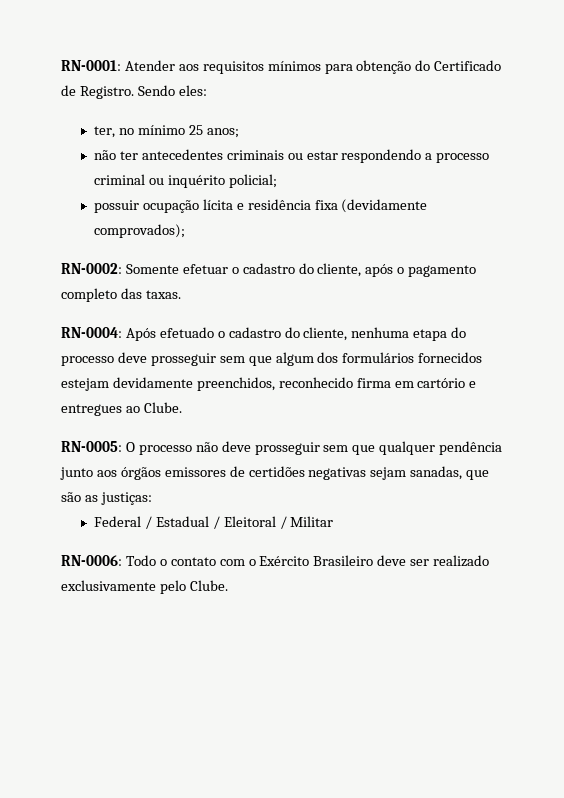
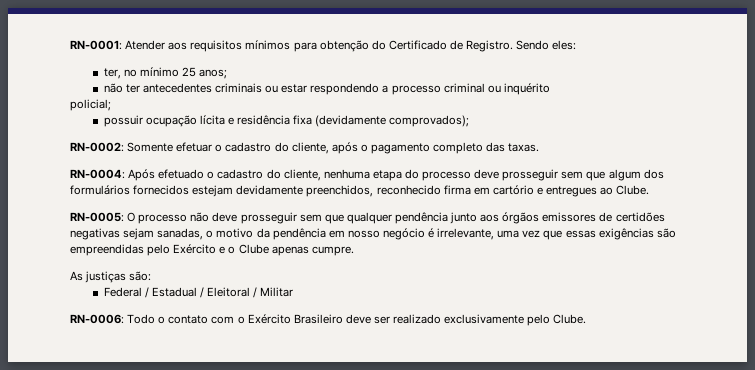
(225, 181) none -> (550, 89) //
[466,470,490,480] [61,492,152,505] que são as justiças: -> [206,228,676,240] [70,244,354,256] [70,271,152,283] o motivo da pendência em nosso negócio é irrelevante, uma vez que essas exigências são empreendidas pelo Exército e o Clube apenas cumpre. // As justiças são:

